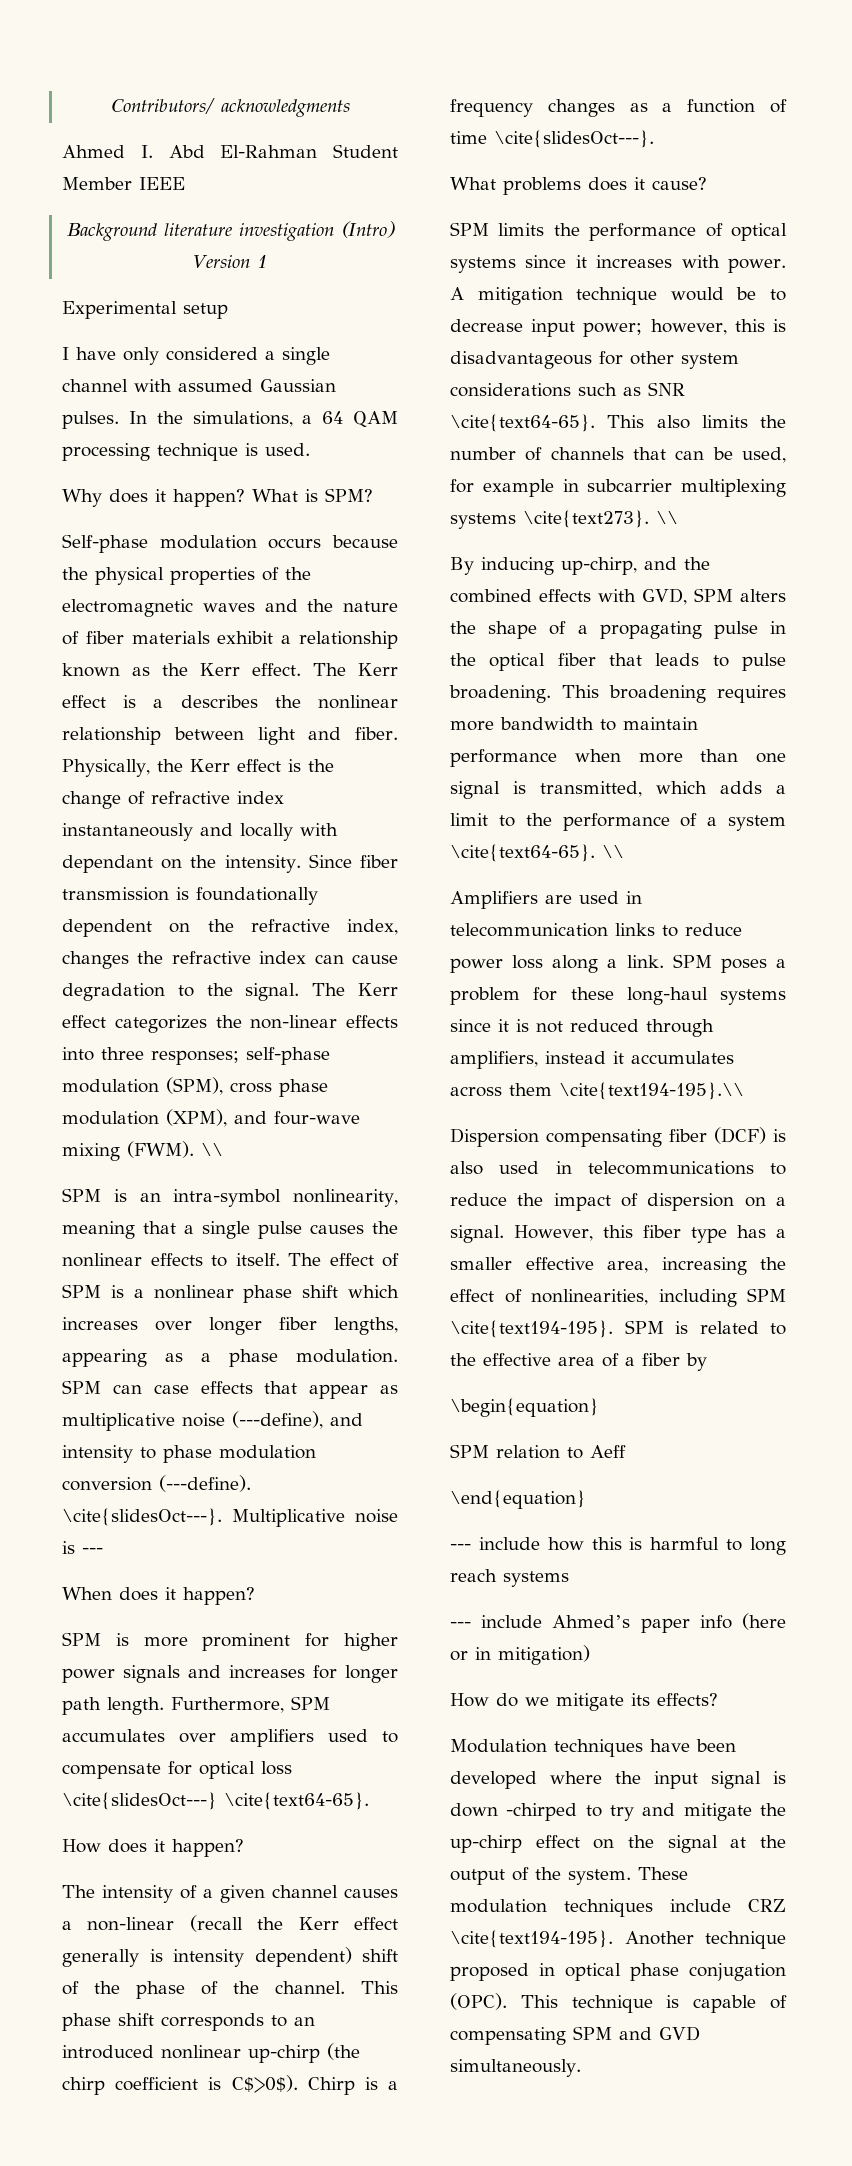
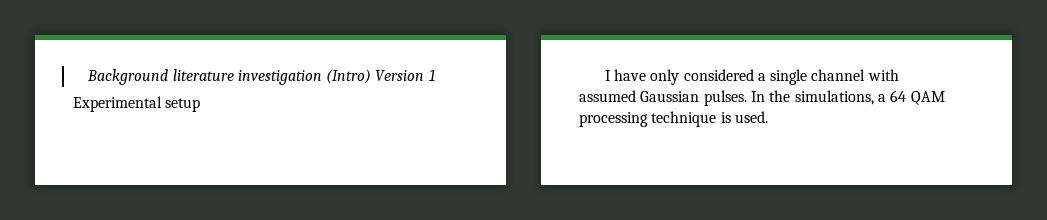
[110,98,350,117] [62,144,398,158] [62,177,185,190] Contributors/ acknowledgments // Ahmed I. Abd El-Rahman Student Member IEEE // -> (87, 77) none
[62,488,373,507] [62,534,399,553] [62,567,311,585] [62,599,398,617] [62,631,398,649] [62,663,398,677] [62,695,398,709] [62,727,399,745] [62,759,334,777] [62,791,284,809] [62,823,338,841] [62,854,399,873] [62,887,318,905] [62,919,398,937] [62,951,398,969] [62,983,399,1001] [62,1015,398,1033] [62,1047,330,1065] [62,1077,328,1097] [62,1109,360,1127] [62,1141,223,1161] [62,1188,399,1207] [62,1221,398,1239] [62,1253,399,1267] [62,1284,399,1303] [62,1317,398,1335] [62,1349,398,1367] [62,1380,398,1399] [62,1411,363,1431] [62,1445,316,1463] [62,1475,251,1492] [62,1508,398,1527] [62,1541,103,1554] [62,1587,255,1605] [62,1632,399,1651] [62,1665,398,1683] [62,1696,330,1715] [62,1729,398,1747] [62,1761,292,1779] [62,1792,369,1810] [62,1839,244,1857] [62,1885,398,1903] [62,1915,398,1932] [62,1947,398,1967] [62,1981,398,1999] [62,2013,315,2031] [62,2043,360,2063] [62,2075,398,2095] [450,99,787,117] [450,130,654,148] [450,177,707,195] [450,222,787,241] [450,255,787,273] [450,287,786,305] [450,319,786,337] [450,351,739,369] [450,382,685,397] [450,414,786,432] [450,447,786,463] [450,479,786,497] [450,510,678,529] [450,557,710,575] [450,588,786,605] [450,621,786,639] [450,653,786,671] [449,685,786,703] [450,717,698,731] [450,749,786,767] [450,781,786,799] [450,813,786,831] [450,844,624,862] [450,891,642,909] [450,923,742,937] [450,954,786,973] [450,987,786,1005] [450,1019,714,1037] [450,1051,734,1069] [450,1082,744,1100] [450,1127,786,1147] [450,1161,786,1175] [450,1193,786,1211] [450,1225,786,1243] [450,1257,786,1275] [450,1288,786,1307] [450,1320,786,1338] [450,1353,707,1371] [450,1398,599,1417] [450,1444,626,1459] [450,1490,586,1509] [450,1537,786,1555] [450,1569,569,1587] [450,1613,786,1633] [450,1645,590,1665] [450,1693,718,1711] [450,1739,736,1757] [450,1771,786,1789] [450,1803,786,1821] [450,1835,786,1853] [450,1867,688,1885] [450,1899,786,1917] [450,1930,786,1949] [450,1963,786,1981] [450,1993,787,2013] [450,2026,700,2045] [450,2059,581,2077] // Why does it happen? What is SPM? // Self-phase modulation occurs because the physical properties of the electromagnetic waves and the nature of fiber materials exhibit a relationship known as the Kerr effect. The Kerr effect is a describes the nonlinear relationship between light and fiber. Physically, the Kerr effect is the change of refractive index instantaneously and locally with dependant on the intensity. Since fiber transmission is foundationally dependent on the refractive index, changes the refractive index can cause degradation to the signal. The Kerr effect categorizes the non-linear effects into three responses; self-phase modulation (SPM), cross phase modulation (XPM), and four-wave mixing (FWM). \\ // SPM is an intra-symbol nonlinearity, meaning that a single pulse causes the nonlinear effects to itself. The effect of SPM is a nonlinear phase shift which increases over longer fiber lengths, appearing as a phase modulation. SPM can case effects that appear as multiplicative noise (---define), and intensity to phase modulation conversion (---define). \cite{slidesOct---}. Multiplicative noise is --- // When does it happen? // SPM is more prominent for higher power signals and increases for longer path length. Furthermore, SPM accumulates over amplifiers used to compensate for optical loss \cite{slidesOct---} \cite{text64-65}. // How does it happen? // The intensity of a given channel causes a non-linear (recall the Kerr effect generally is intensity dependent) shift of the phase of the channel. This phase shift corresponds to an introduced nonlinear up-chirp (the chirp coefficient is C$>0$). Chirp is a frequency changes as a function of time \cite{slidesOct---}. // What problems does it cause? // SPM limits the performance of optical systems since it increases with power. A mitigation technique would be to decrease input power; however, this is disadvantageous for other system considerations such as SNR \cite{text64-65}. This also limits the number of channels that can be used, for example in subcarrier multiplexing systems \cite{text273}. \\ // By inducing up-chirp, and the combined effects with GVD, SPM alters the shape of a propagating pulse in the optical fiber that leads to pulse broadening. This broadening requires more bandwidth to maintain performance when more than one signal is transmitted, which adds a limit to the performance of a system \cite{text64-65}. \\ // Amplifiers are used in telecommunication links to reduce power loss along a link. SPM poses a problem for these long-haul systems since it is not reduced through amplifiers, instead it accumulates across them \cite{text194-195}.\\ // Dispersion compensating fiber (DCF) is also used in telecommunications to reduce the impact of dispersion on a signal. However, this fiber type has a smaller effective area, increasing the effect of nonlinearities, including SPM \cite{text194-195}. SPM is related to the effective area of a fiber by // \begin{equation} // SPM relation to Aeff // \end{equation} // --- include how this is harmful to long reach systems // --- include Ahmed’s paper info (here or in mitigation) // How do we mitigate its effects? // Modulation techniques have been developed where the input signal is down -chirped to try and mitigate the up-chirp effect on the signal at the output of the system. These modulation techniques include CRZ \cite{text194-195}. Another technique proposed in optical phase conjugation (OPC). This technique is capable of compensating SPM and GVD simultaneously. -> (768, 117) none

